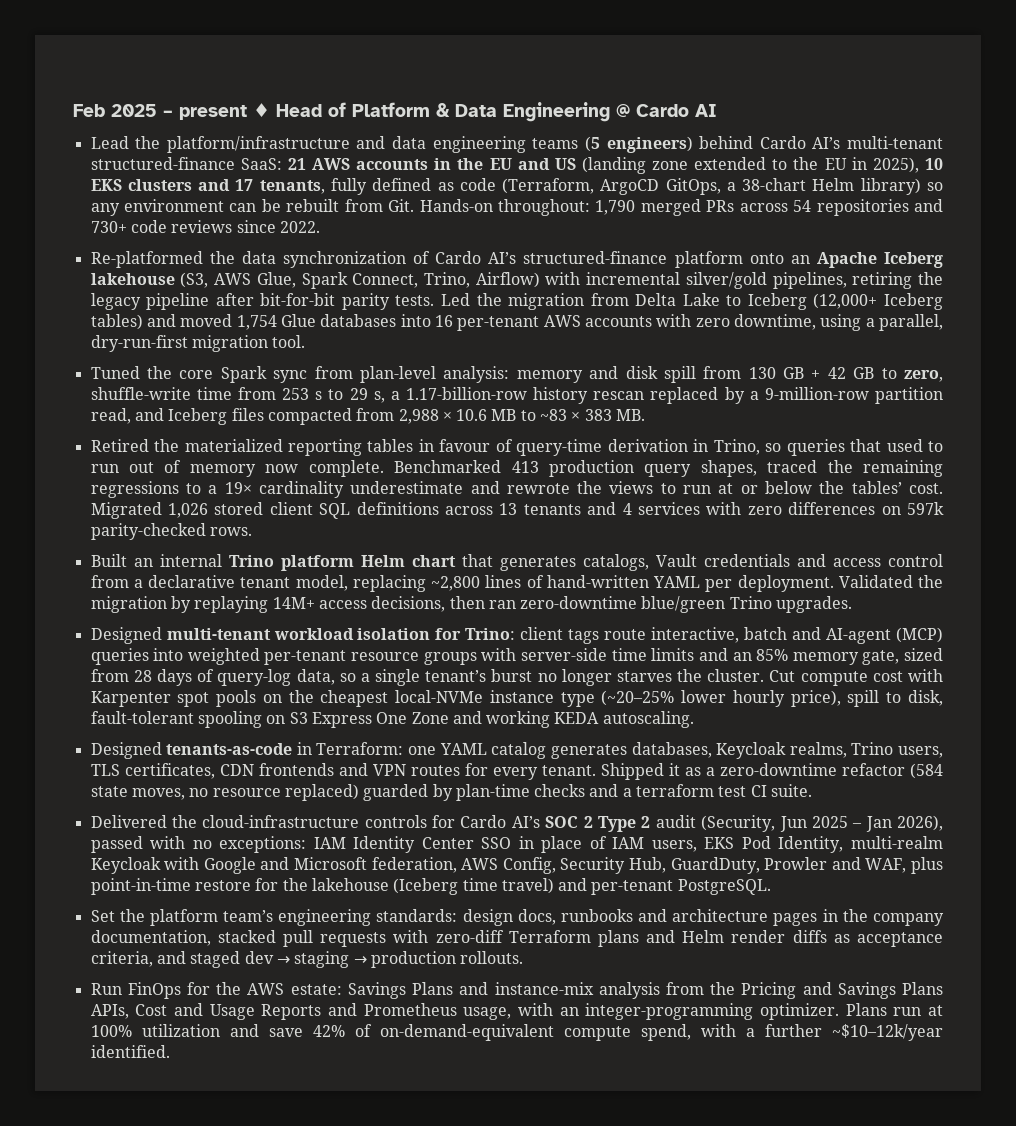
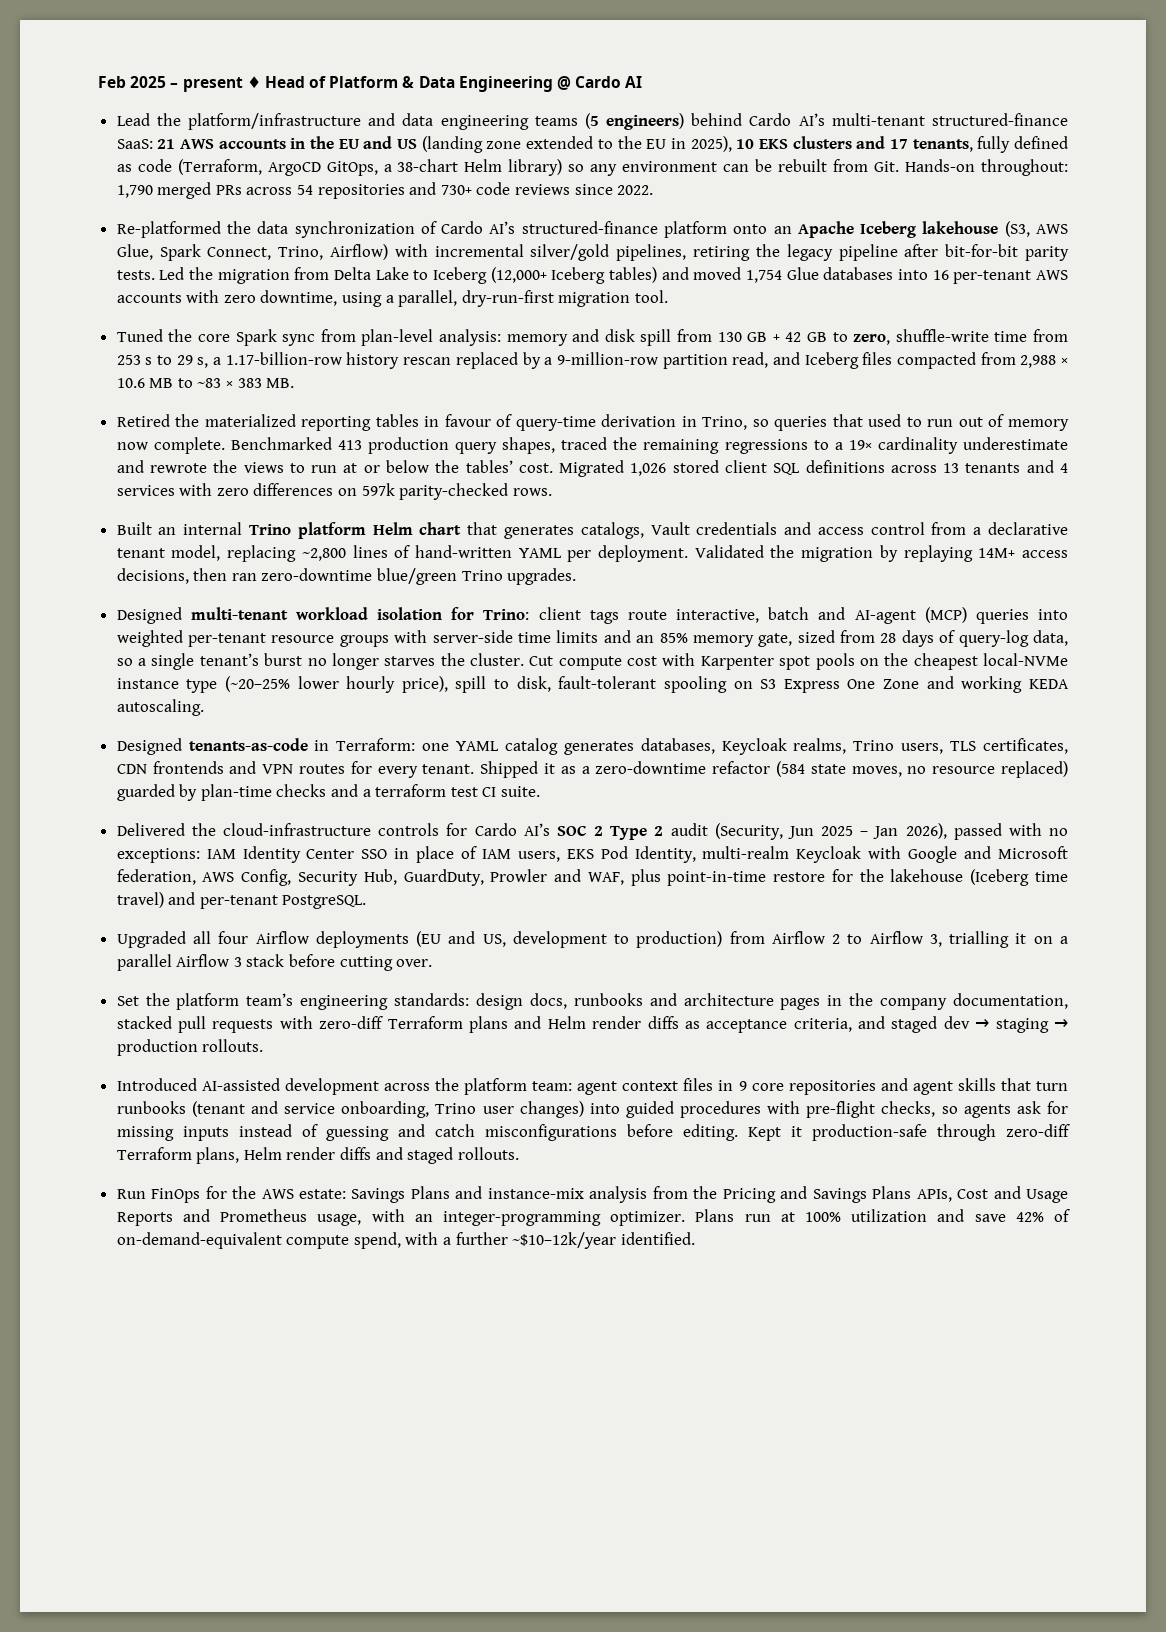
(771, 887) none -> [116,931,1068,948] [116,954,433,971] // Upgraded all four Airflow deployments (EU and US, development to production) from Airflow 2 to Airflow 3, trialling it on a parallel Airflow 3 stack before cutting over.
(524, 957) none -> [116,1078,1068,1095] [116,1101,1068,1118] [116,1124,1070,1141] [116,1147,519,1164] // Introduced AI-assisted development across the platform team: agent context files in 9 core repositories and agent skills that turn runbooks (tenant and service onboarding, Trino user changes) into guided procedures with pre-flight checks, so agents ask for missing inputs instead of guessing and catch misconfigurations before editing. Kept it production-safe through zero-diff Terraform plans, Helm render diffs and staged rollouts.

